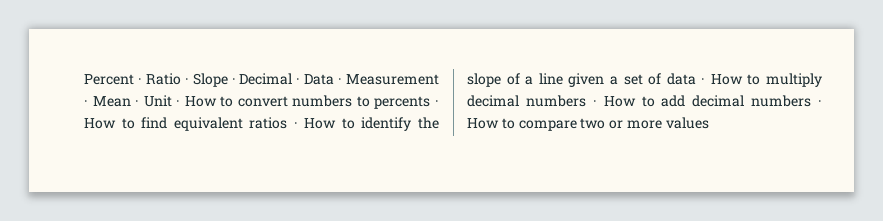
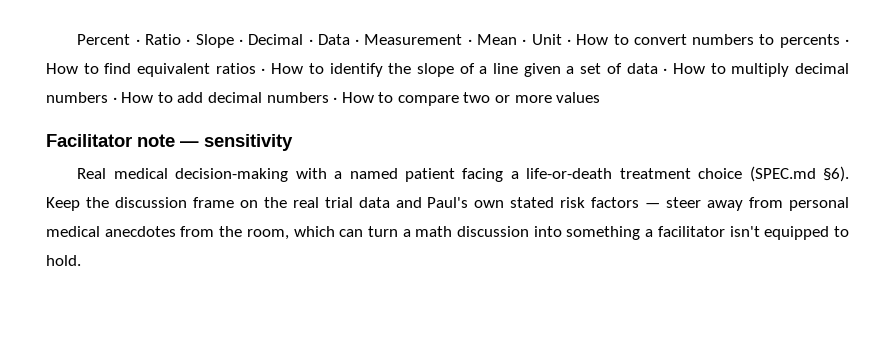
(709, 123) none -> [46,134,293,151] [77,166,849,182] [46,197,849,211] [46,226,849,240] [46,255,81,266] // Facilitator note — sensitivity // Real medical decision-making with a named patient facing a life-or-death treatment choice (SPEC.md §6). Keep the discussion frame on the real trial data and Paul's own stated risk factors — steer away from personal medical anecdotes from the room, which can turn a math discussion into something a facilitator isn't equipped to hold.

